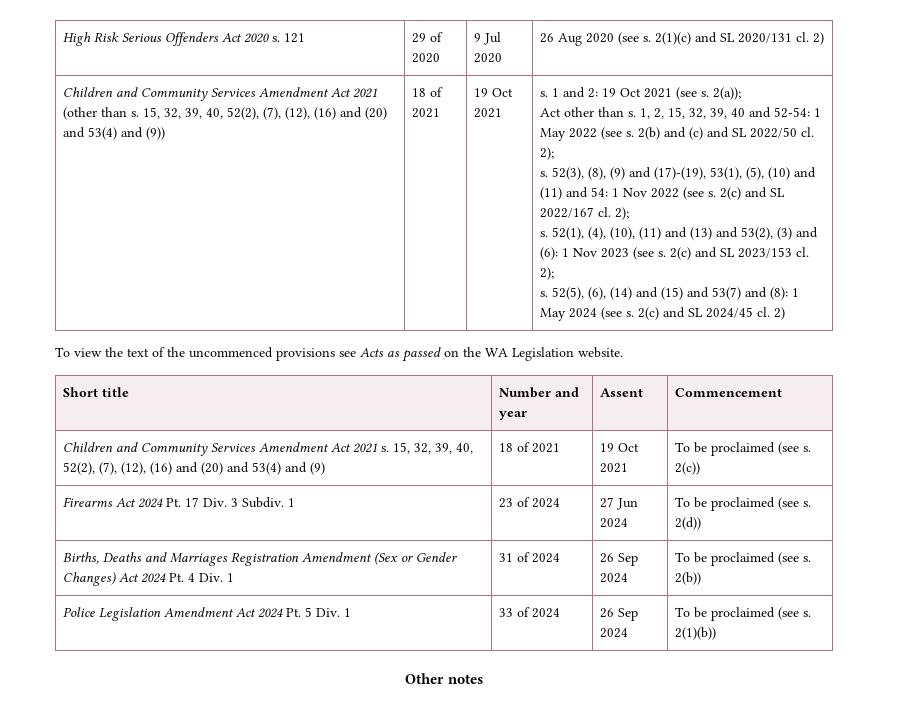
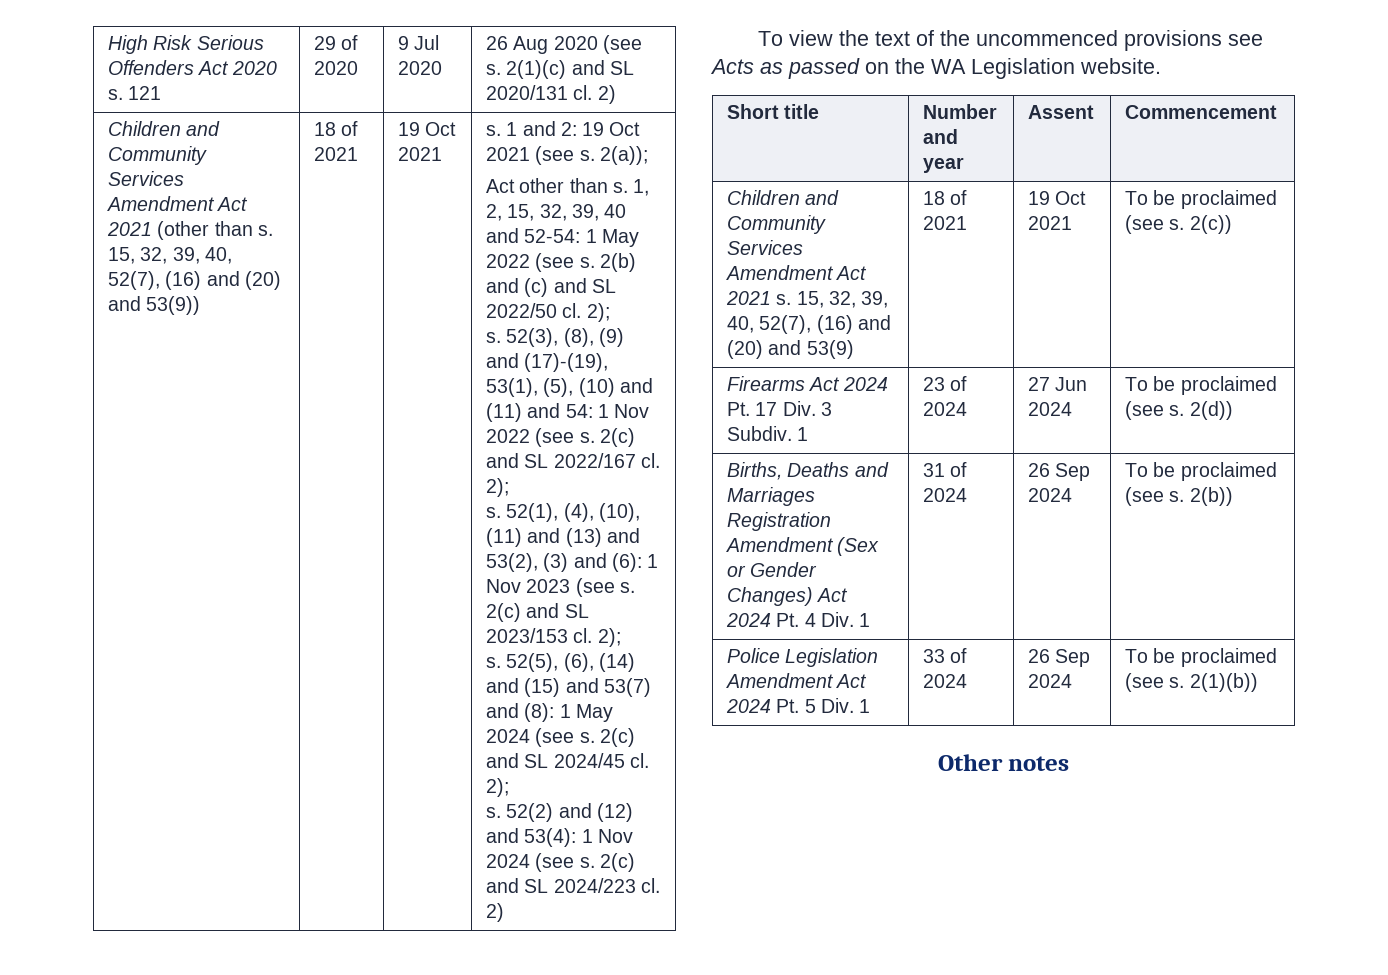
[226,107,387,120] [62,127,165,140] 52(2), (7), (12), (16) and (20) and 53(4) and (9)) -> [108,271,281,290] [108,296,201,315] 52(7), (16) and (20) and 53(9))
(770, 312) none -> [486,778,510,797] [486,803,633,822] [486,828,633,847] [486,853,635,872] [486,878,660,893] 2); // s. 52(2) and (12) and 53(4): 1 Nov 2024 (see s. 2(c) and SL 2024/223 cl.
[62,462,325,475] 52(2), (7), (12), (16) and (20) and 53(4) and (9) -> [759,315,891,334] [727,340,854,359] 52(7), (16) and (20) and 53(9)

